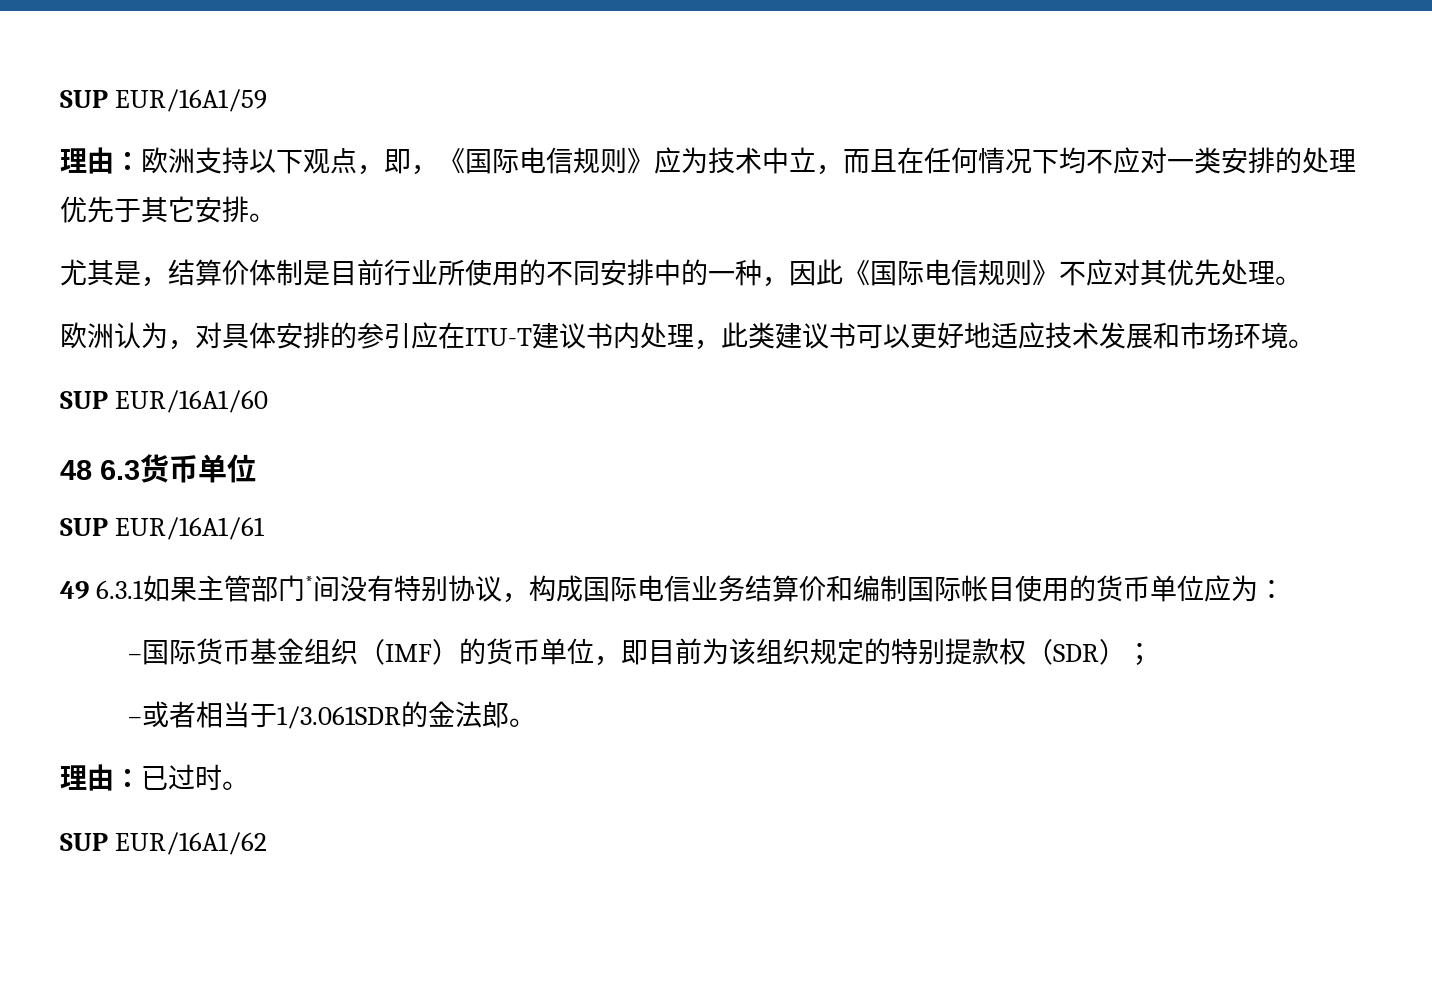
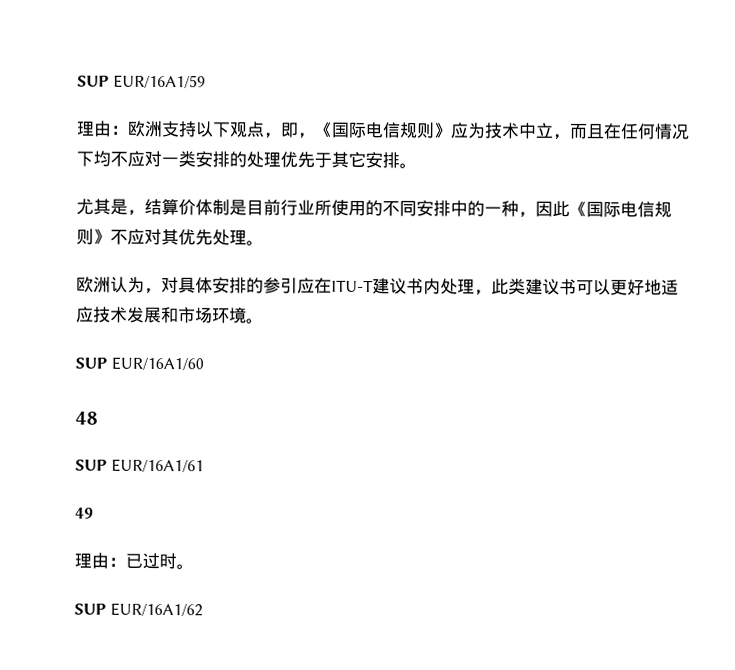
[100,454,256,483] 6.3货币单位 -> (98, 418) none
[96,575,1286,603] [127,638,1153,666] [127,701,536,729] 6.3.1如果主管部门*间没有特别协议，构成国际电信业务结算价和编制国际帐目使用的货币单位应为： // –国际货币基金组织（IMF）的货币单位，即目前为该组织规定的特别提款权（SDR）； // –或者相当于1/3.061SDR的金法郎。 -> (94, 513) none

